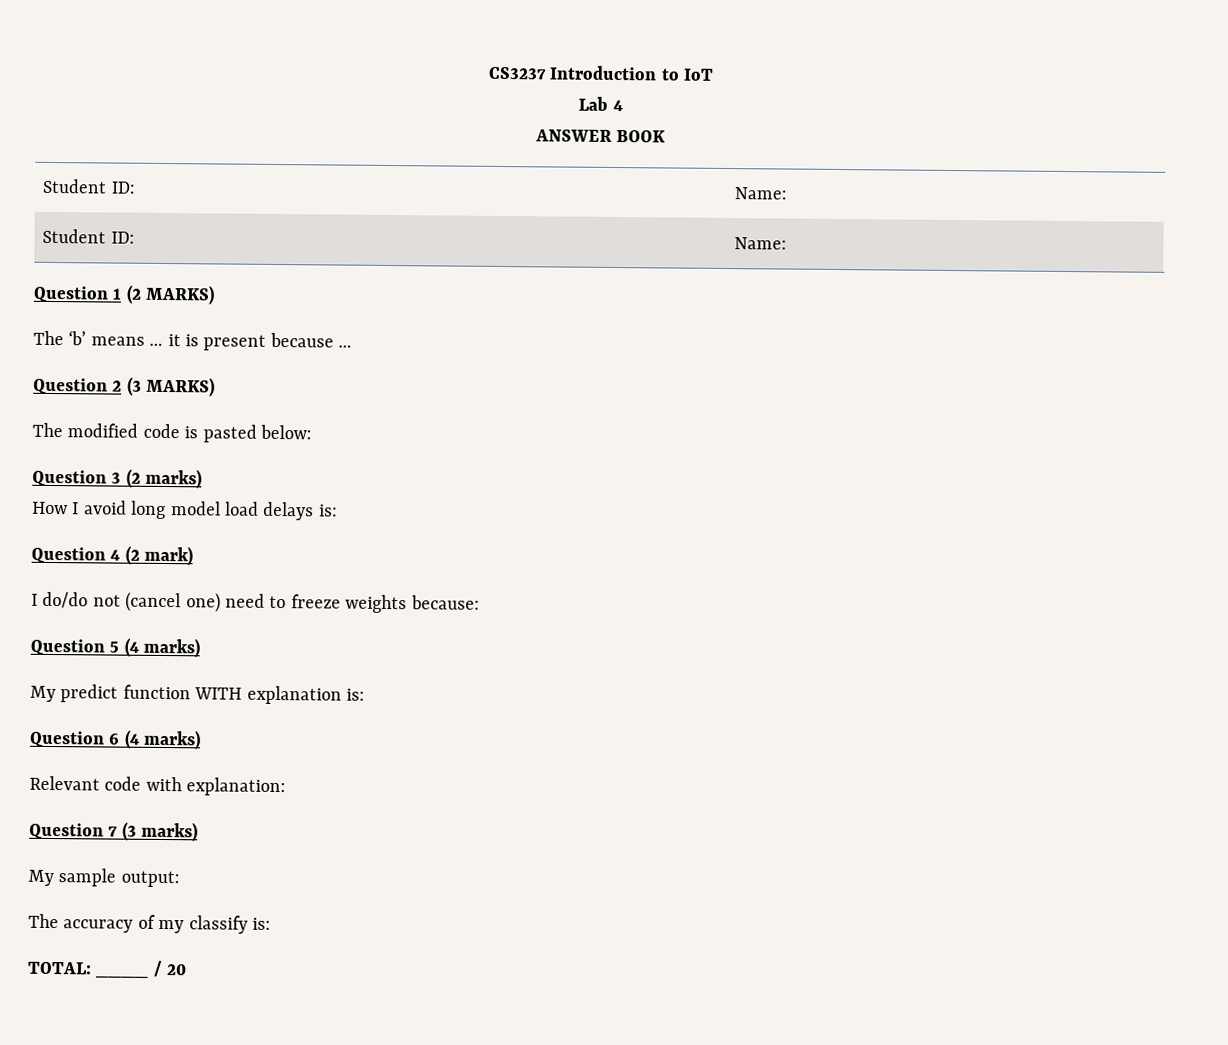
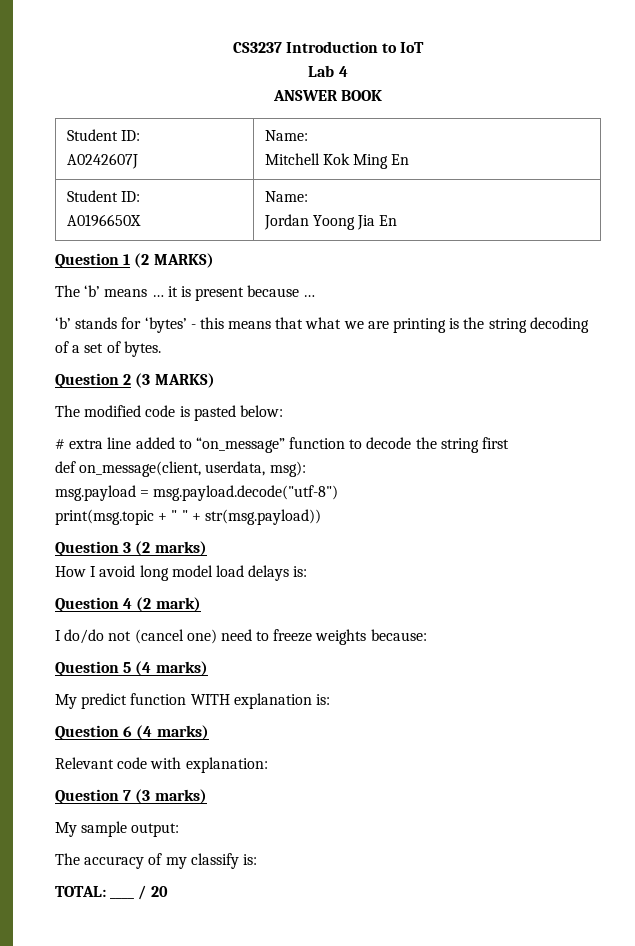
[734,187,788,200] [42,228,135,244] [734,237,788,250] | Name: // Student ID: | Name: -> [66,153,138,169] [264,130,308,141] [264,153,410,169] [66,190,140,202] [66,214,141,227] [264,191,308,202] [263,214,398,230] // A0242607J | Name: // Mitchell Kok Ming En // Student ID: // A0196650X | Name: // Jordan Yoong Jia En
(353, 346) none -> [55,317,589,333] [55,341,161,357] // ‘b’ stands for ‘bytes’ - this means that what we are printing is the string decoding of a set of bytes.
(312, 432) none -> [55,437,510,453] [55,461,306,477] [55,485,339,501] [55,509,321,525] // # extra line added to “on_message” function to decode the string first // def on_message(client, userdata, msg): // msg.payload = msg.payload.decode("utf-8") // print(msg.topic + " " + str(msg.payload))

